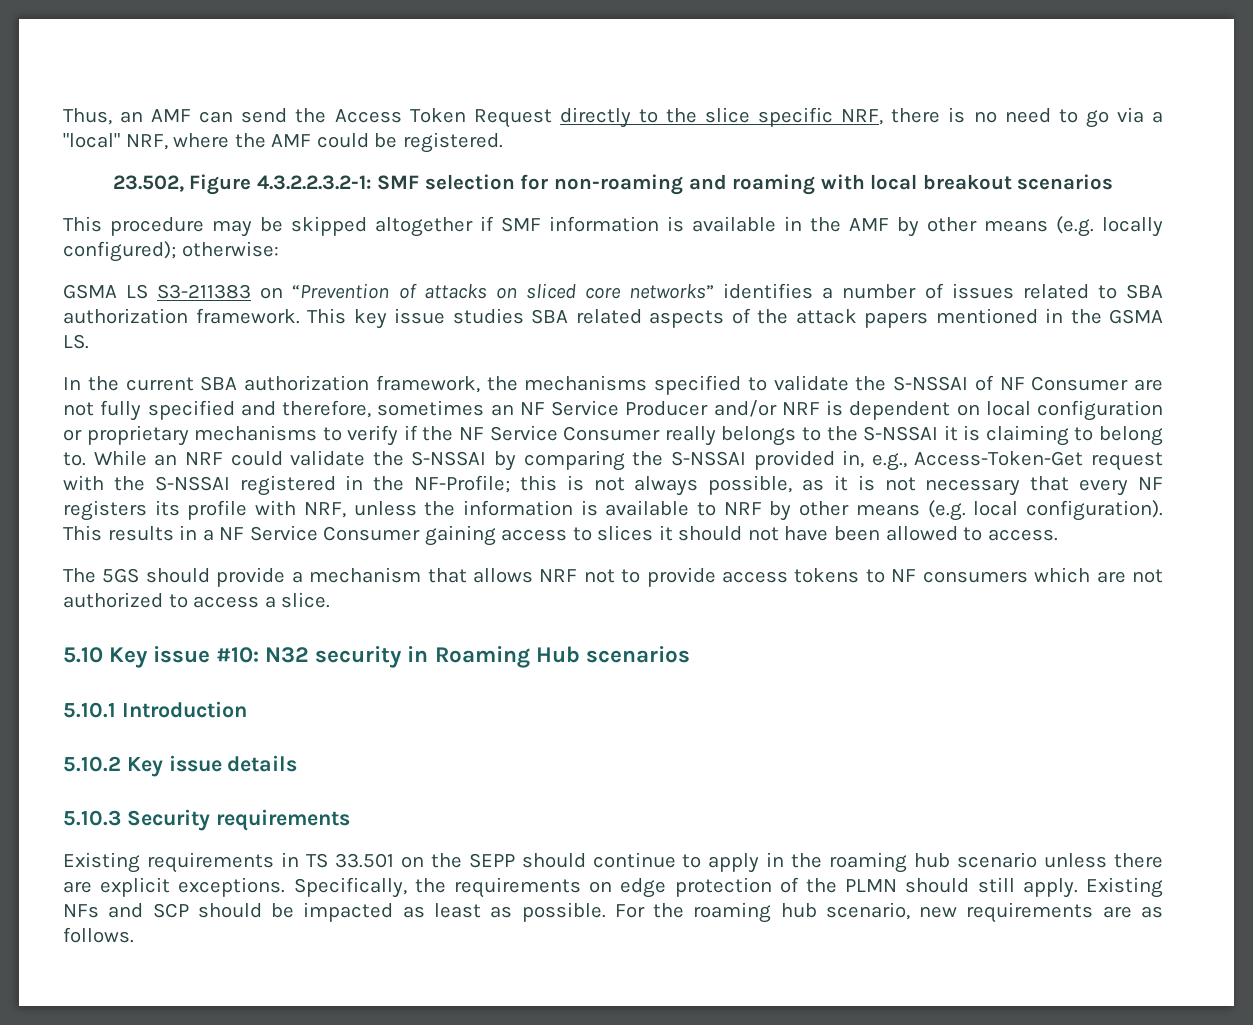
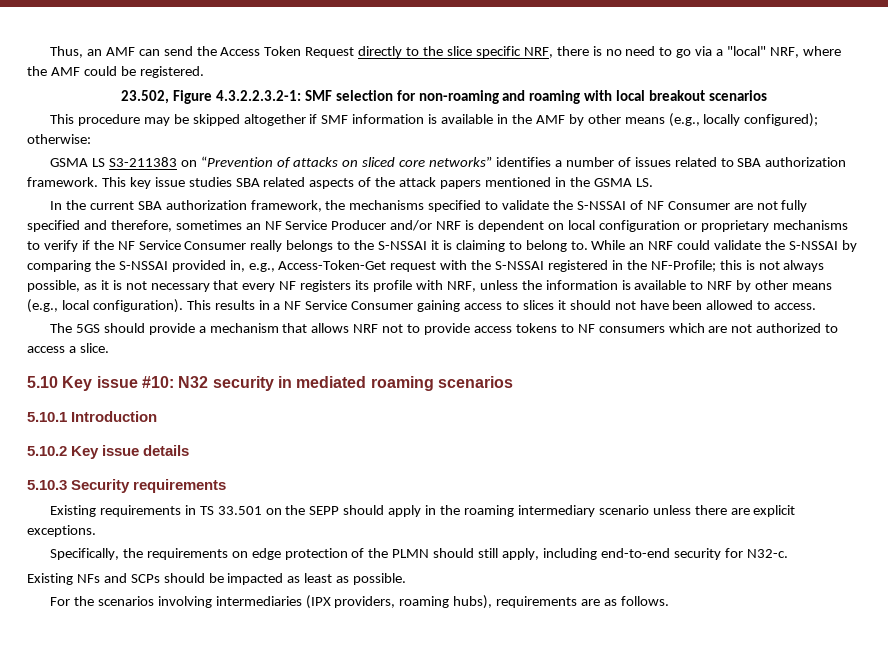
[1056,216,1094,237] (e.g. -> [668,113,700,127] (e.g.,
[927,500,966,521] (e.g. -> [27,299,58,313] (e.g.,
[434,646,580,668] Roaming Hub -> [296,376,434,391] mediated roaming
[592,852,702,868] continue to -> (385, 510) none
[914,853,951,868] hub -> [517,505,595,517] intermediary
(286, 887) none -> (96, 531) //
[1022,878,1078,898] apply. -> [502,548,788,560] apply, including end-to-end security for N32-c. //
[152,903,189,918] SCP -> [130,574,160,583] SCPs
(606, 912) none -> (407, 579) //
[693,902,958,923] roaming hub scenario, new -> [97,595,493,609] scenarios involving intermediaries (IPX providers, roaming hubs),

